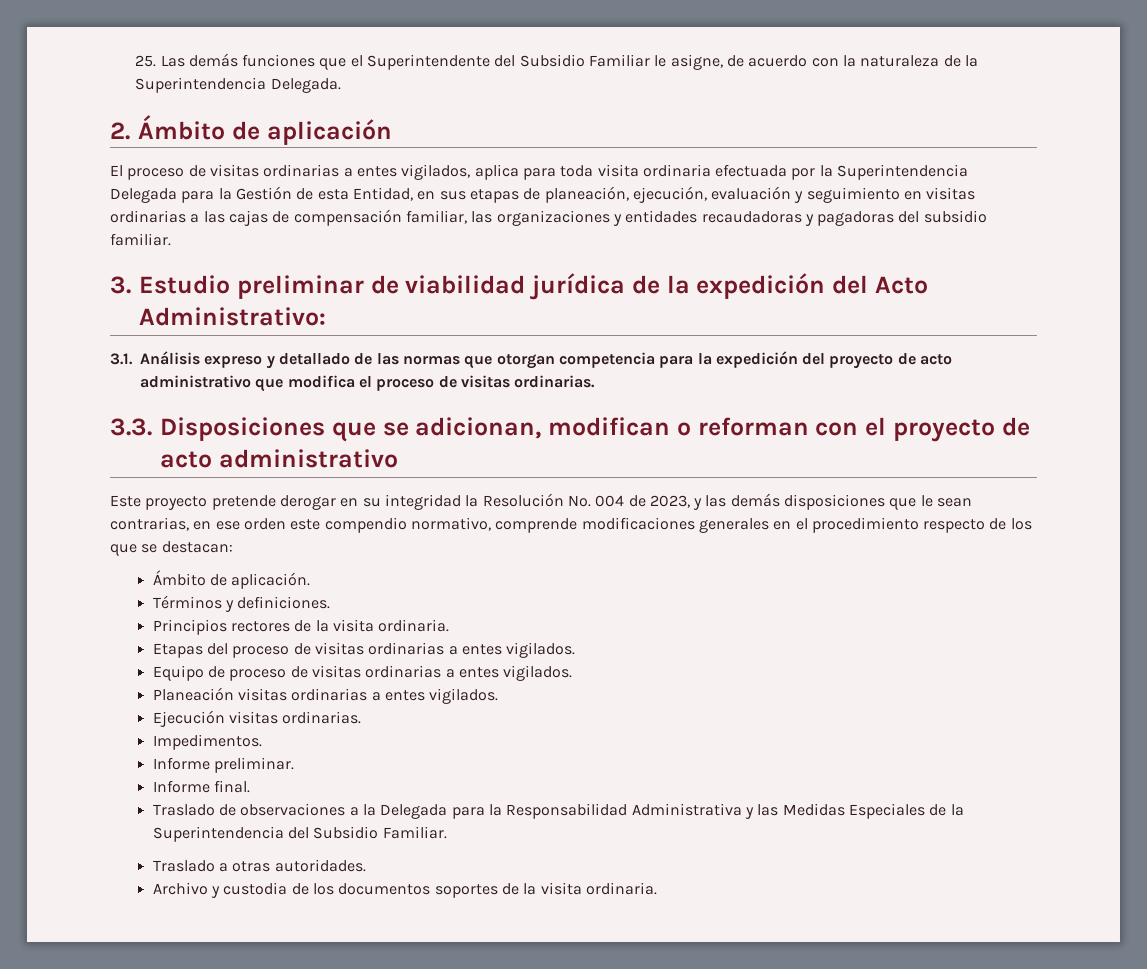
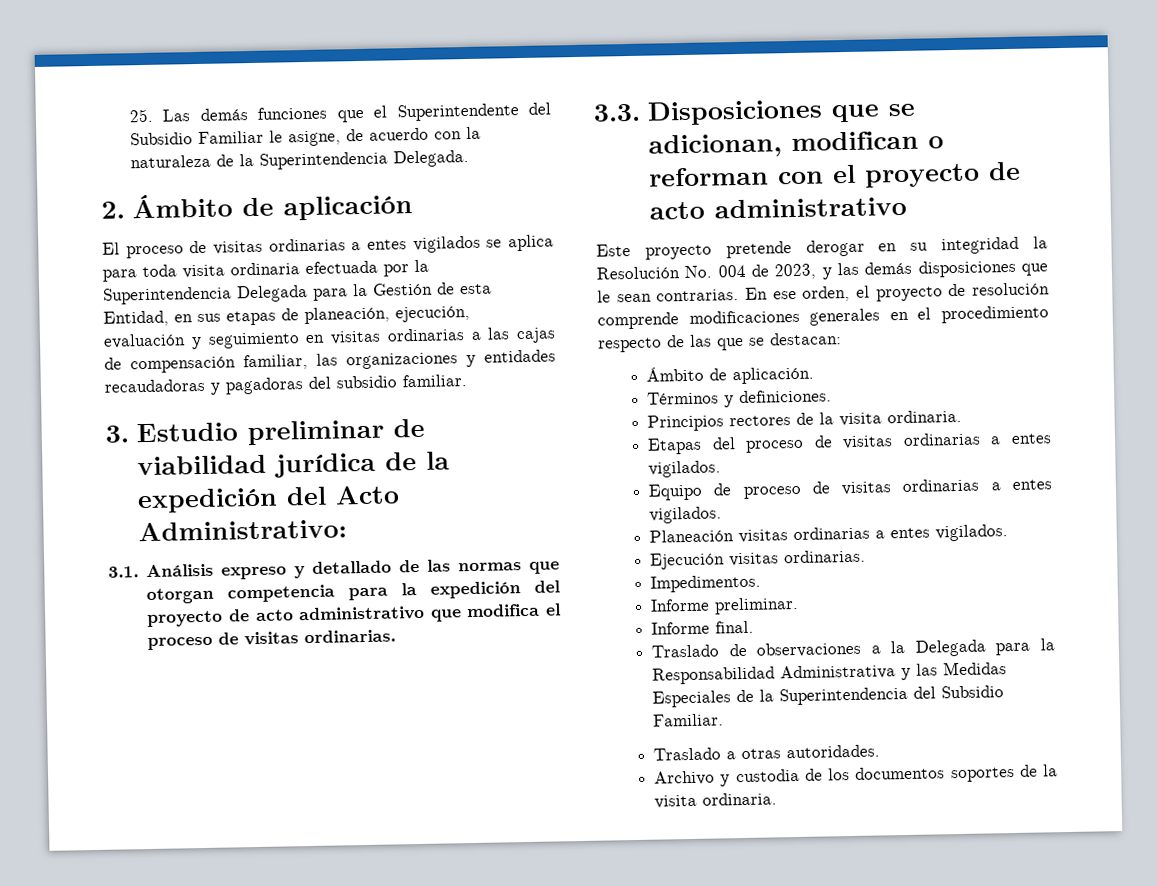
[401,164,471,180] vigilados, -> [412,235,503,254] vigilados se
[110,517,491,533] contrarias, en ese orden este compendio normativo, -> [656,282,1050,302] contrarias. En ese orden, el proyecto de resolución
[1010,518,1032,530] los -> [690,334,712,347] las

